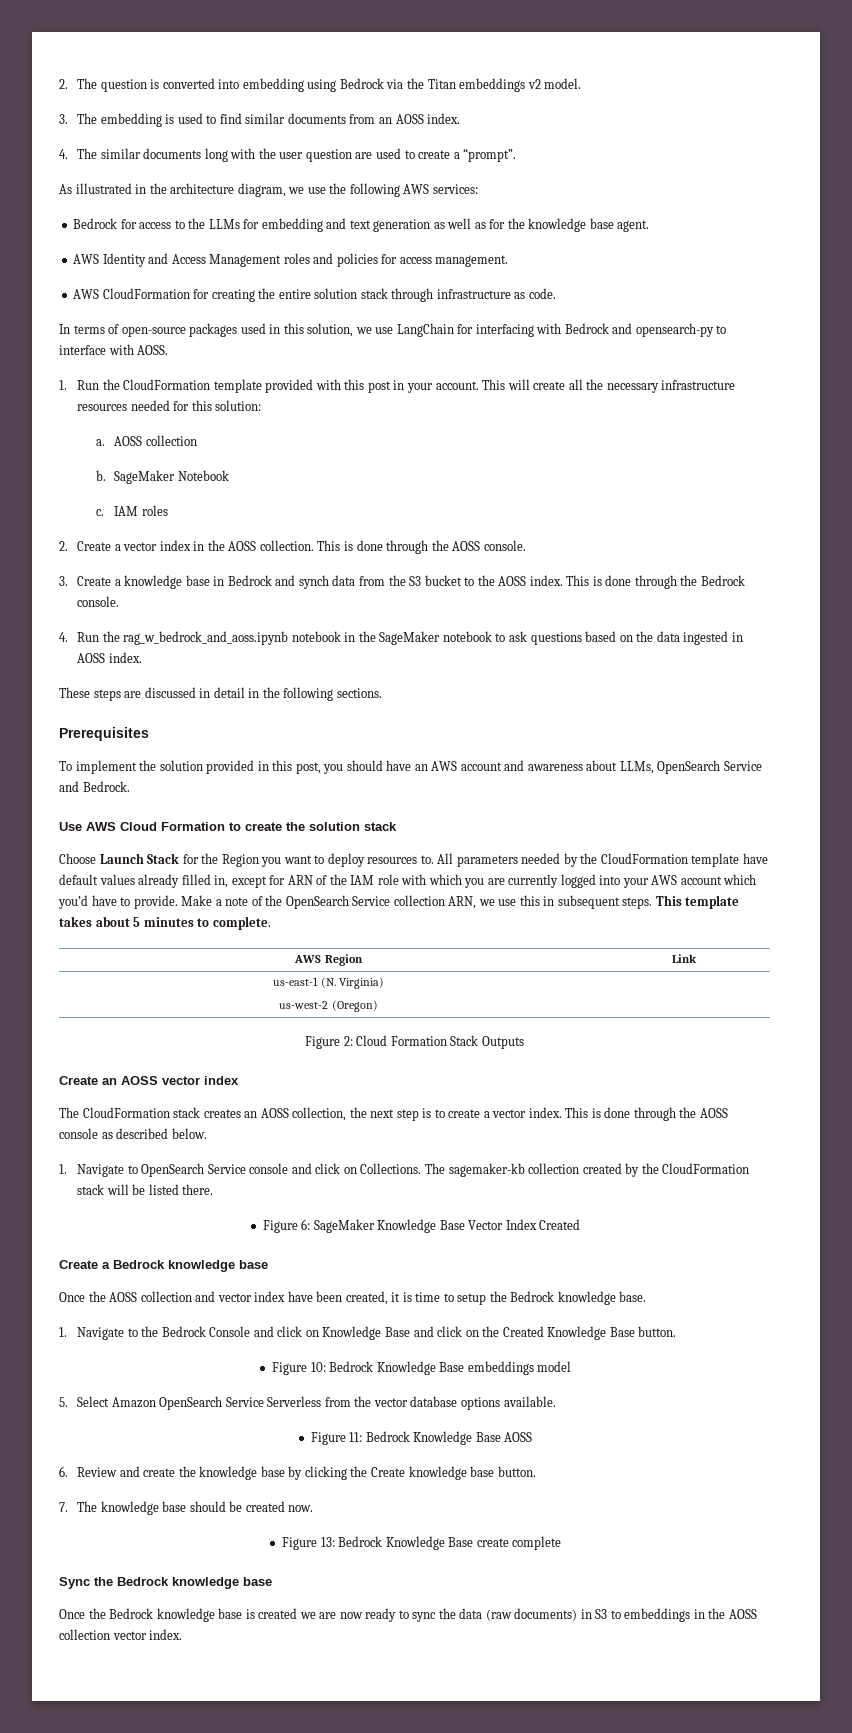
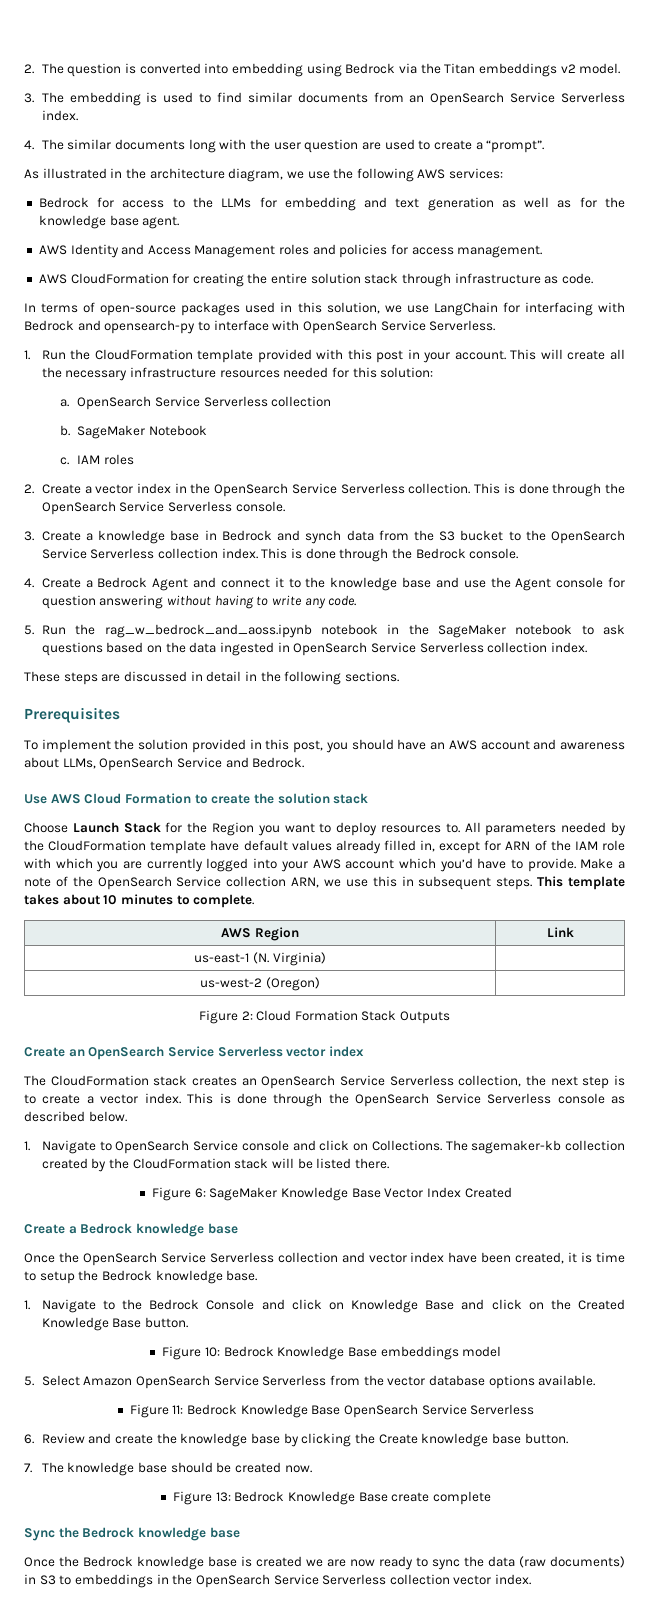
[395,114,424,124] AOSS -> [430,92,625,106] OpenSearch Service Serverless
[137,345,169,355] AOSS. -> [302,320,496,334] OpenSearch Service Serverless.
[114,436,143,446] AOSS -> [77,396,268,410] OpenSearch Service Serverless
[228,541,257,551] AOSS -> [214,483,405,497] OpenSearch Service Serverless
[452,541,481,551] AOSS -> [41,501,233,515] OpenSearch Service Serverless
[498,576,527,586] AOSS -> [551,530,626,544] [41,548,219,559] OpenSearch Service Serverless collection
(68, 637) none -> [41,577,625,591] [41,595,357,609] [24,625,34,635] Create a Bedrock Agent and connect it to the knowledge base and use the Agent console for question answering without having to write any code. // 5.
[77,653,106,663] AOSS -> [293,642,548,656] OpenSearch Service Serverless collection
[133,917,141,927] 5 -> [103,895,118,905] 10
[121,1076,158,1085] AOSS -> [88,1046,283,1060] OpenSearch Service Serverless
[260,1108,289,1118] AOSS -> [261,1075,454,1089] OpenSearch Service Serverless
[699,1108,728,1118] AOSS -> [355,1093,552,1107] OpenSearch Service Serverless
[109,1292,138,1302] AOSS -> [82,1252,274,1266] OpenSearch Service Serverless
[504,1432,533,1442] AOSS -> [343,1404,535,1418] OpenSearch Service Serverless
[728,1609,757,1619] AOSS -> [195,1574,387,1588] OpenSearch Service Serverless

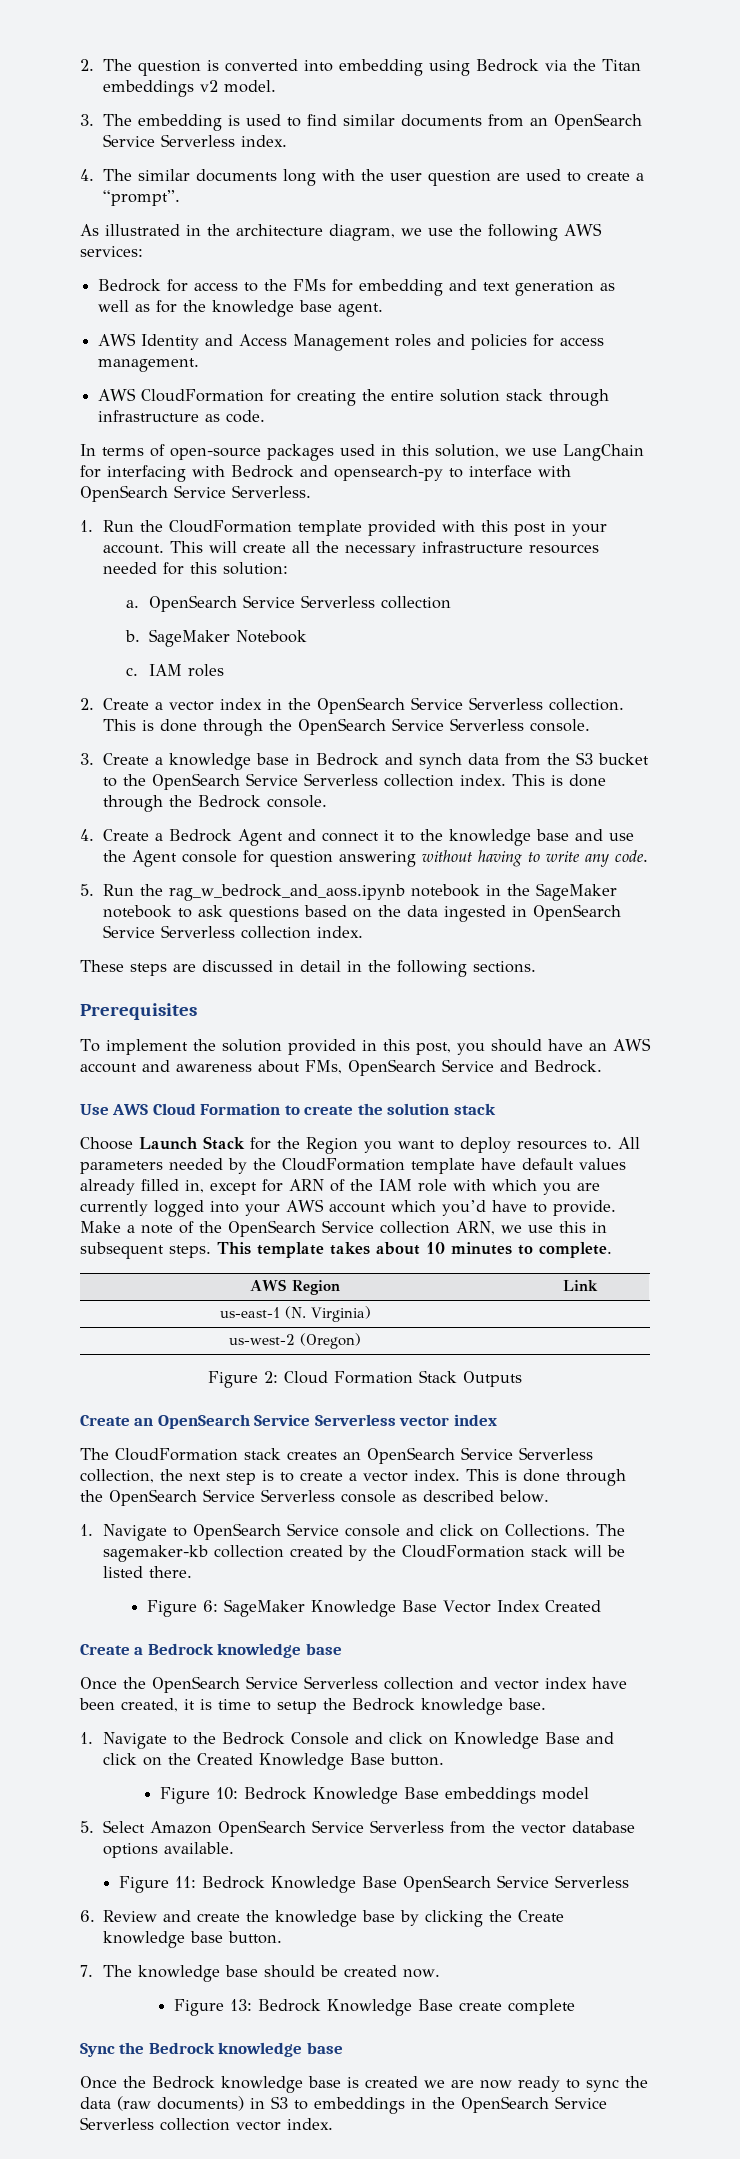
[221,198,252,208] LLMs -> [293,279,327,291] FMs
[62,758,96,769] LLMs, -> [305,1060,342,1074] FMs,

